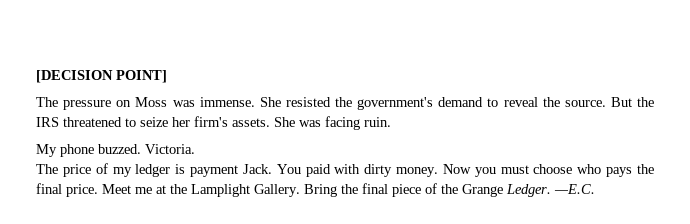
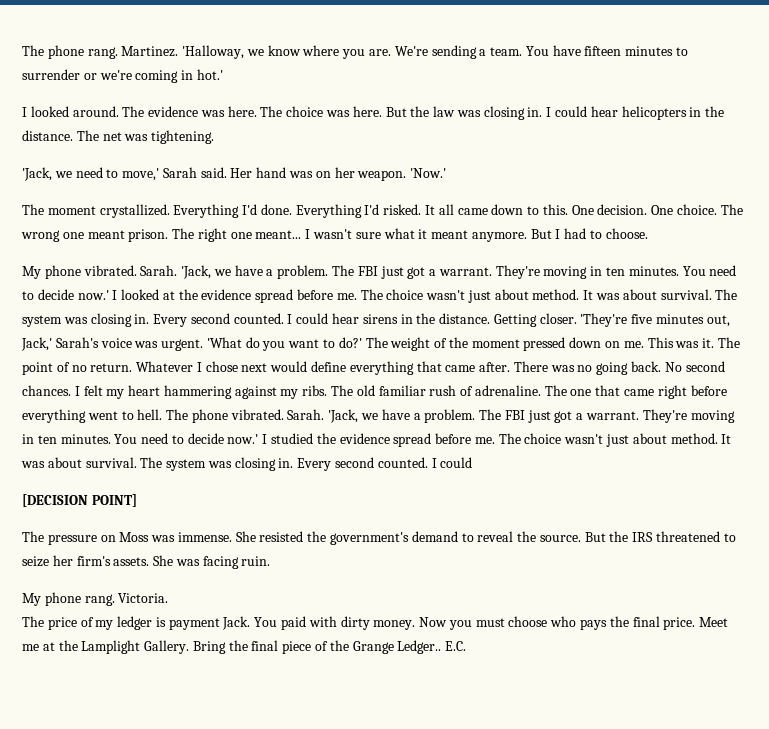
(36, 76) none -> [22,45,689,59] [22,69,223,83] [22,106,725,120] [22,130,215,144] [22,167,447,181] [22,204,743,218] [21,228,648,242] [22,265,737,279] [22,289,738,303] [22,313,730,327] [21,337,740,351] [22,361,725,375] [22,385,727,399] [22,409,735,423] [22,433,732,447] [21,457,473,471] The phone rang. Martinez. 'Halloway, we know where you are. We're sending a team. You have fifteen minutes to surrender or we're coming in hot.' // I looked around. The evidence was here. The choice was here. But the law was closing in. I could hear helicopters in the distance. The net was tightening. // 'Jack, we need to move,' Sarah said. Her hand was on her weapon. 'Now.' // The moment crystallized. Everything I'd done. Everything I'd risked. It all came down to this. One decision. One choice. The wrong one meant prison. The right one meant... I wasn't sure what it meant anymore. But I had to choose. // My phone vibrated. Sarah. 'Jack, we have a problem. The FBI just got a warrant. They're moving in ten minutes. You need to decide now.' I looked at the evidence spread before me. The choice wasn't just about method. It was about survival. The system was closing in. Every second counted. I could hear sirens in the distance. Getting closer. 'They're five minutes out, Jack,' Sarah's voice was urgent. 'What do you want to do?' The weight of the moment pressed down on me. This was it. The point of no return. Whatever I chose next would define everything that came after. There was no going back. No second chances. I felt my heart hammering against my ribs. The old familiar rush of adrenaline. The one that came right before everything went to hell. The phone vibrated. Sarah. 'Jack, we have a problem. The FBI just got a warrant. They're moving in ten minutes. You need to decide now.' I studied the evidence spread before me. The choice wasn't just about method. It was about survival. The system was closing in. Every second counted. I could //
[98,144,141,154] buzzed. -> [84,594,115,606] rang.
[506,184,595,197] Ledger. —E.C. -> [397,640,467,654] Ledger.. E.C.

